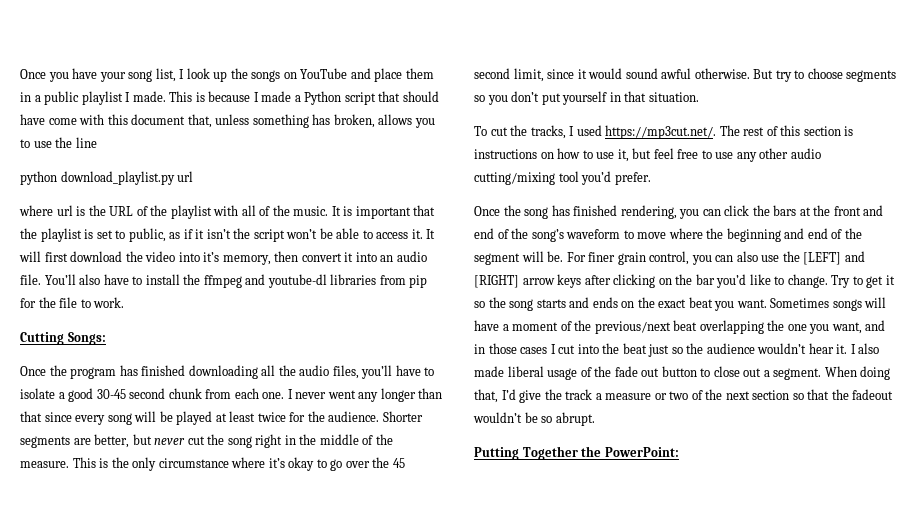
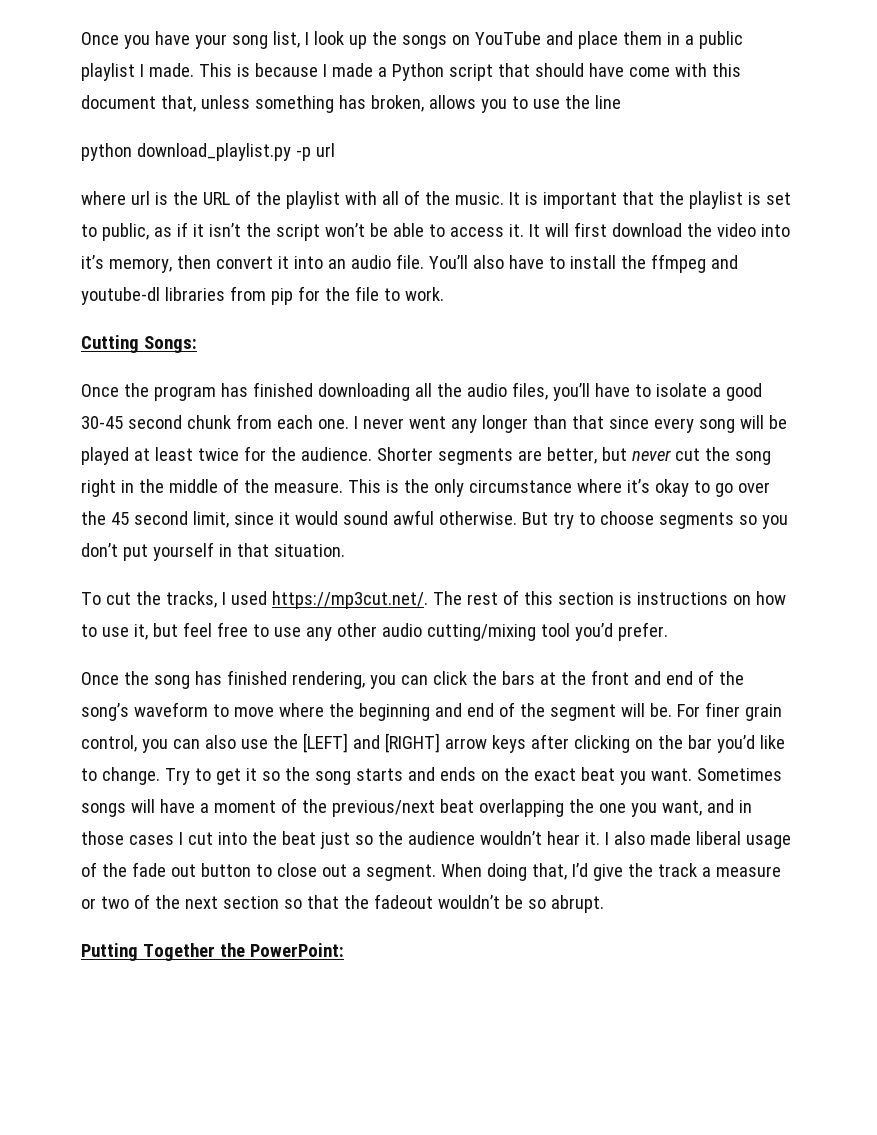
(175, 178) none -> [295,147,311,161] -p

